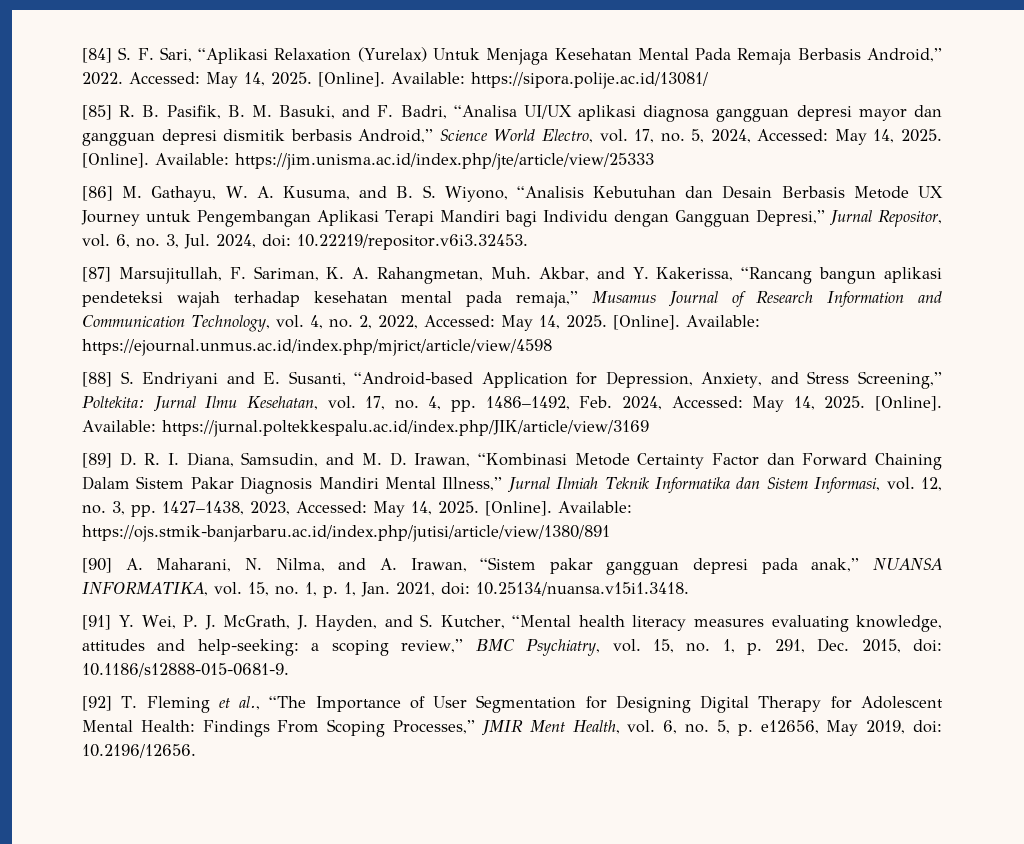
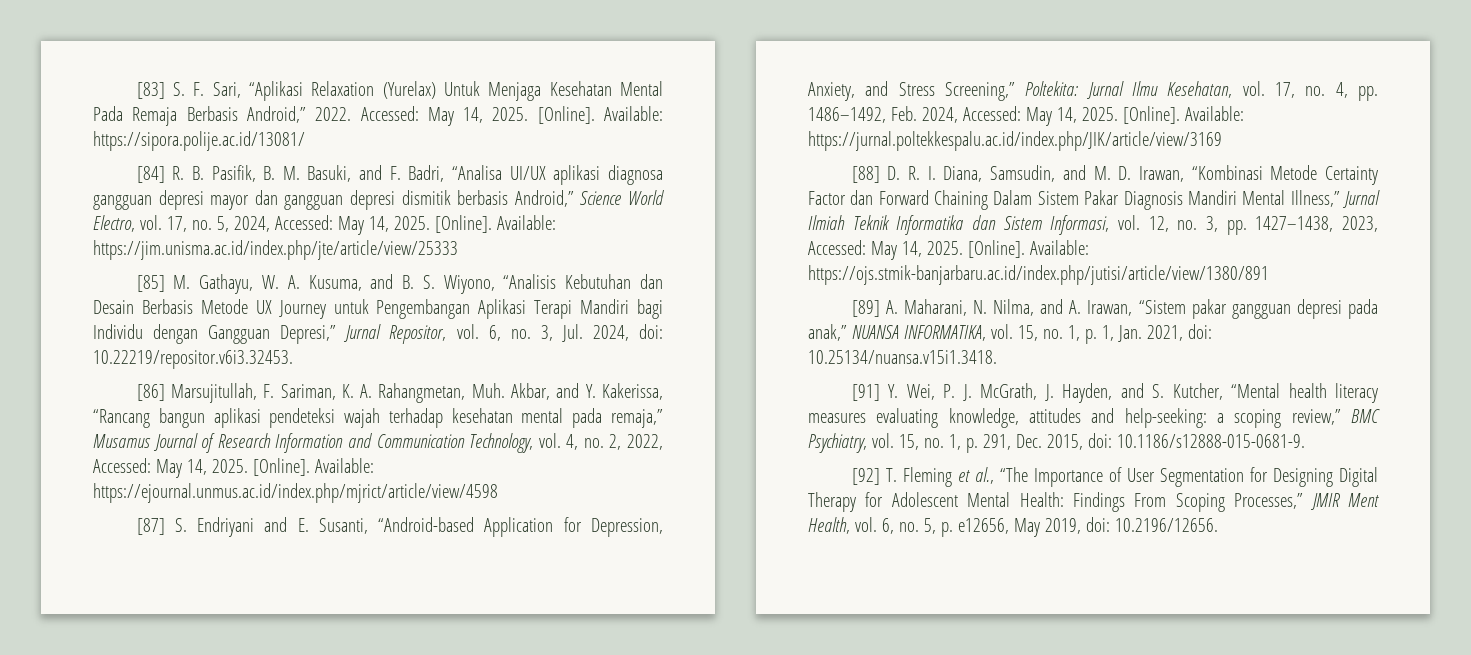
[82,48,112,63] [84] -> [136,82,165,99] [83]
[82,105,112,120] [85] -> [136,166,165,183] [84]
[82,186,113,201] [86] -> [136,275,165,292] [85]
[82,267,111,282] [87] -> [136,384,165,401] [86]
[82,372,112,387] [88] -> [136,518,165,535] [87]
[82,453,112,468] [89] -> [851,166,880,183] [88]
[82,558,112,573] [90] -> [851,300,880,317] [89]

